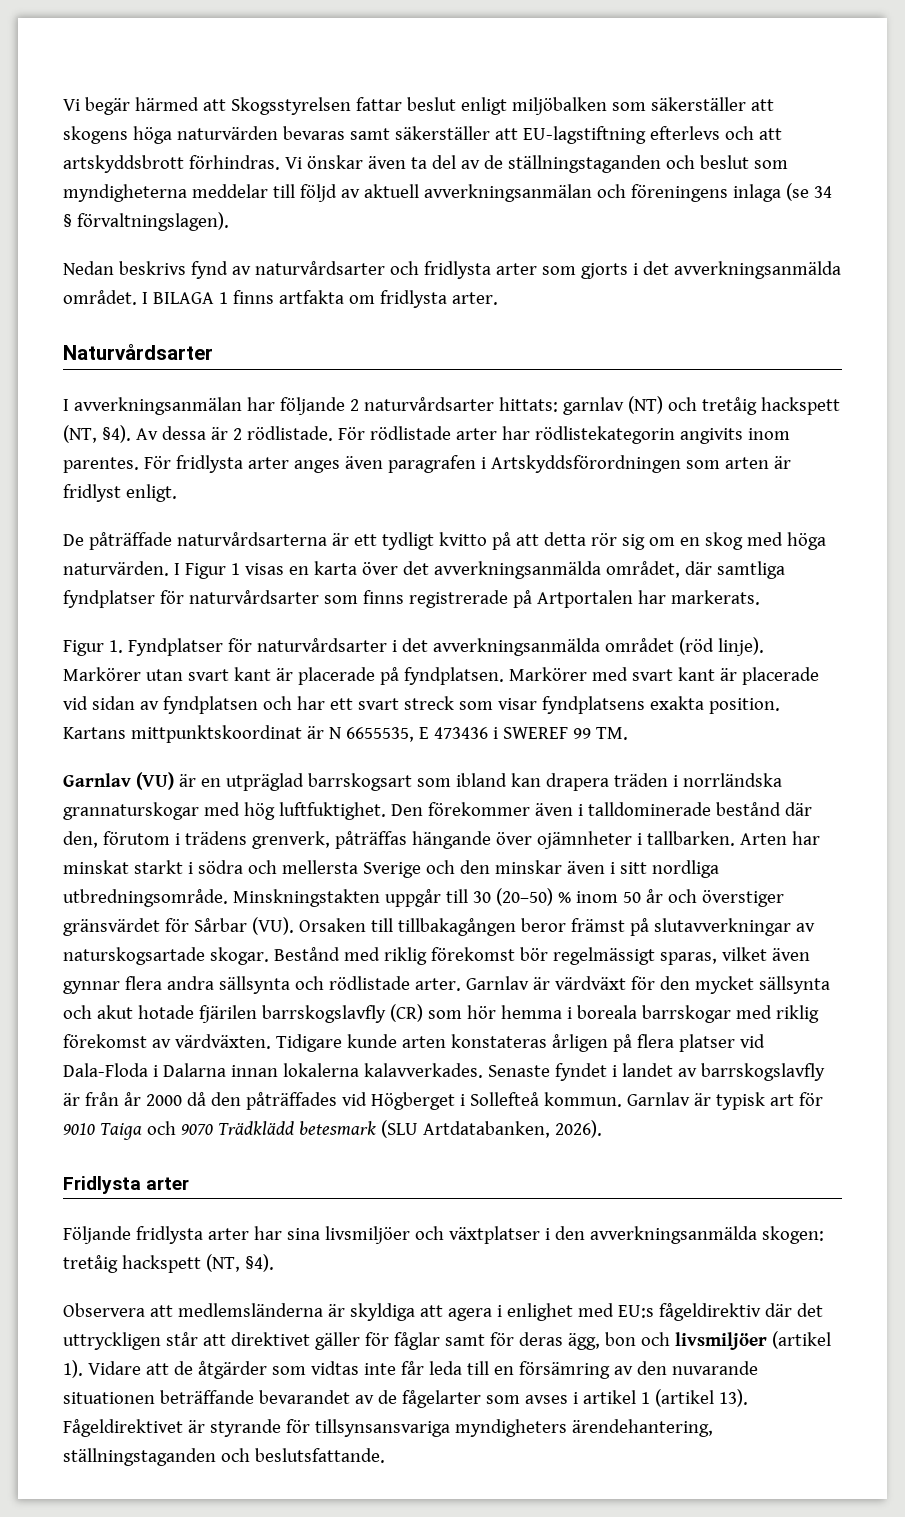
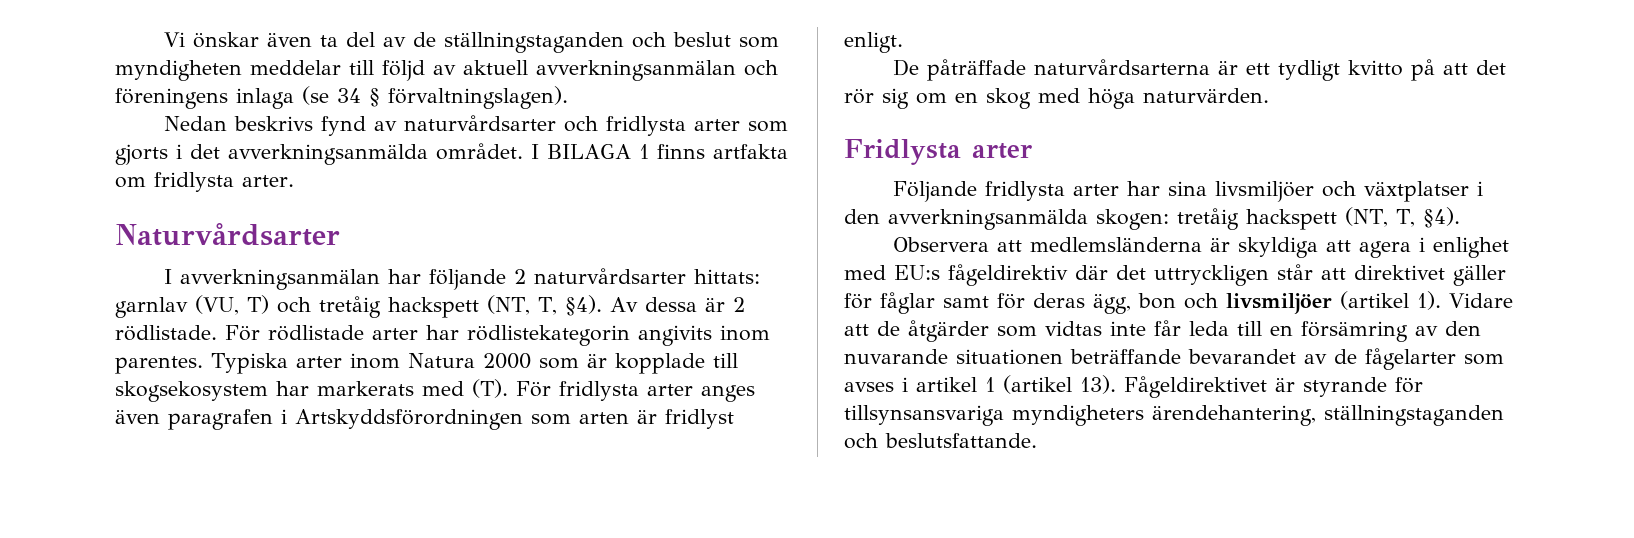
[63,97,774,115] [63,126,782,144] [63,155,302,173] Vi begär härmed att Skogsstyrelsen fattar beslut enligt miljöbalken som säkerställer att skogens höga naturvärden bevaras samt säkerställer att EU-lagstiftning efterlevs och att artskyddsbrott förhindras. Vi -> [164,32,186,47] Vi
[63,184,187,202] myndigheterna -> [115,60,242,81] myndigheten
[627,396,663,414] (NT) -> [195,295,269,315] (VU, T)
(97, 434) none -> [537,297,557,315] T,
(139, 465) none -> [211,353,738,374] [115,379,508,402] Typiska arter inom Natura 2000 som är kopplade till skogsekosystem har markerats med (T).
[543,532,586,546] detta -> [1476,60,1507,75] det
[173,561,785,579] [63,590,760,608] [63,637,764,656] [63,667,819,685] [63,696,780,714] [63,725,628,743] [63,772,782,791] [63,802,812,820] [63,831,820,849] [63,860,719,878] [63,888,784,907] [63,917,815,936] [63,947,810,965] [63,976,830,994] [63,1004,819,1023] [63,1034,765,1052] [63,1063,825,1081] [63,1092,823,1110] [63,1120,602,1140] I Figur 1 visas en karta över det avverkningsanmälda området, där samtliga fyndplatser för naturvårdsarter som finns registrerade på Artportalen har markerats. // Figur 1. Fyndplatser för naturvårdsarter i det avverkningsanmälda området (röd linje). Markörer utan svart kant är placerade på fyndplatsen. Markörer med svart kant är placerade vid sidan av fyndplatsen och har ett svart streck som visar fyndplatsens exakta position. Kartans mittpunktskoordinat är N 6655535, E 473436 i SWEREF 99 TM. // Garnlav (VU) är en utpräglad barrskogsart som ibland kan drapera träden i norrländska grannaturskogar med hög luftfuktighet. Den förekommer även i talldominerade bestånd där den, förutom i trädens grenverk, påträffas hängande över ojämnheter i tallbarken. Arten har minskat starkt i södra och mellersta Sverige och den minskar även i sitt nordliga utbredningsområde. Minskningstakten uppgår till 30 (20–50) % inom 50 år och överstiger gränsvärdet för Sårbar (VU). Orsaken till tillbakagången beror främst på slutavverkningar av naturskogsartade skogar. Bestånd med riklig förekomst bör regelmässigt sparas, vilket även gynnar flera andra sällsynta och rödlistade arter. Garnlav är värdväxt för den mycket sällsynta och akut hotade fjärilen barrskogslavfly (CR) som hör hemma i boreala barrskogar med riklig förekomst av värdväxten. Tidigare kunde arten konstateras årligen på flera platser vid Dala-Floda i Dalarna innan lokalerna kalavverkades. Senaste fyndet i landet av barrskogslavfly är från år 2000 då den påträffades vid Högberget i Sollefteå kommun. Garnlav är typisk art för 9010 Taiga och 9070 Trädklädd betesmark (SLU Artdatabanken, 2026). -> (1269, 95) none
(240, 1263) none -> [1395,209,1415,227] T,

